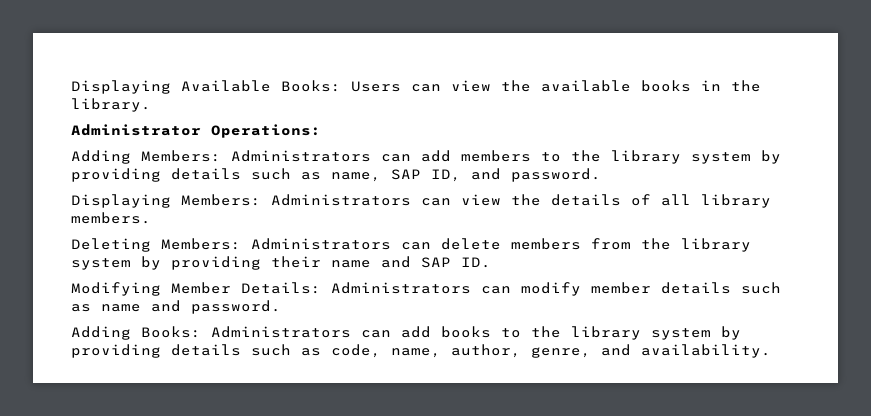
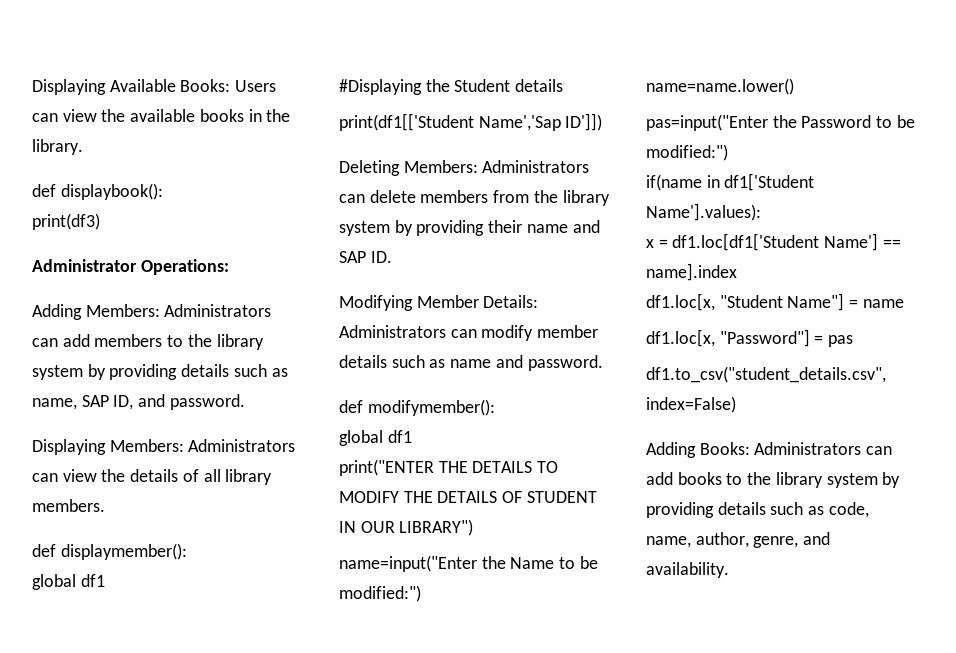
(151, 105) none -> [32,183,163,200] [32,213,100,230] // def displaybook(): // print(df3)
(151, 218) none -> [32,543,187,560] [32,574,105,590] [339,79,564,95] [339,113,603,131] // def displaymember(): // global df1 // #Displaying the Student details // print(df1[['Student Name','Sap ID']])
(281, 307) none -> [339,399,495,416] [339,430,412,446] [339,459,559,476] [339,491,597,503] [339,519,474,536] [339,555,598,572] [339,585,421,602] [646,78,794,95] [646,114,915,131] [646,144,728,161] [646,173,815,191] [646,203,761,221] [646,233,901,251] [646,263,737,281] [646,293,904,311] [646,329,854,347] [646,366,886,383] [646,396,736,413] // def modifymember(): // global df1 // print("ENTER THE DETAILS TO MODIFY THE DETAILS OF STUDENT IN OUR LIBRARY") // name=input("Enter the Name to be modified:") // name=name.lower() // pas=input("Enter the Password to be modified:") // if(name in df1['Student Name'].values): // x = df1.loc[df1['Student Name'] == name].index // df1.loc[x, "Student Name"] = name // df1.loc[x, "Password"] = pas // df1.to_csv("student_details.csv", index=False)

